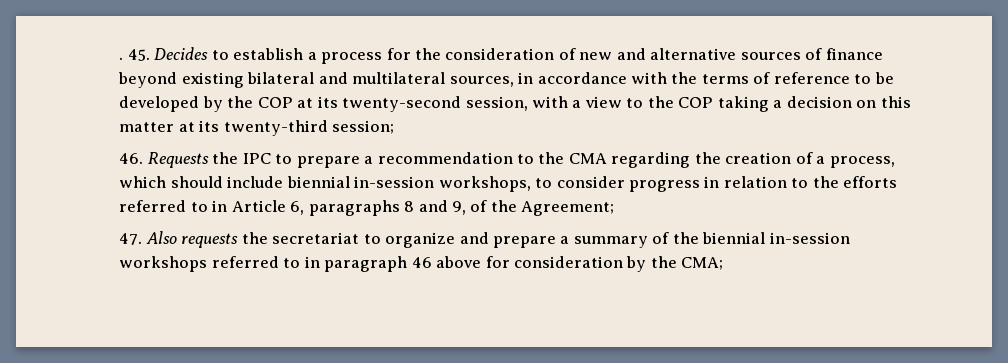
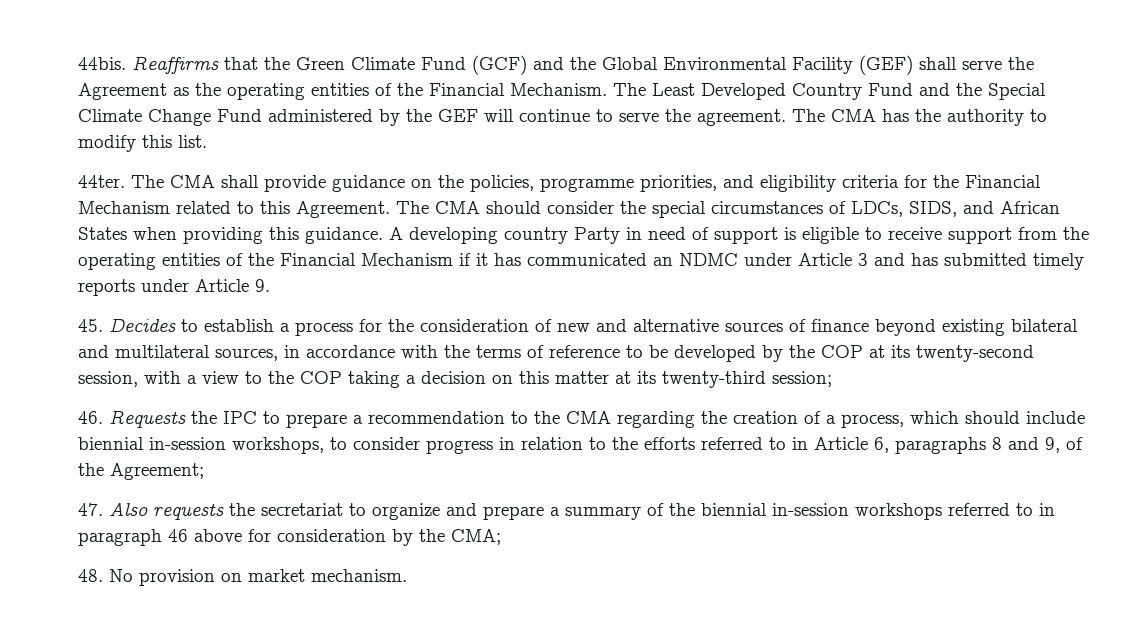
[119,57,124,60] . -> [77,55,1034,75] [77,83,1046,100] [77,109,1047,126] [77,135,207,152] [77,175,1041,192] [77,201,1060,218] [77,227,1089,244] [77,253,1084,270] [77,279,270,296] 44bis. Reaffirms that the Green Climate Fund (GCF) and the Global Environmental Facility (GEF) shall serve the Agreement as the operating entities of the Financial Mechanism. The Least Developed Country Fund and the Special Climate Change Fund administered by the GEF will continue to serve the agreement. The CMA has the authority to modify this list. // 44ter. The CMA shall provide guidance on the policies, programme priorities, and eligibility criteria for the Financial Mechanism related to this Agreement. The CMA should consider the special circumstances of LDCs, SIDS, and African States when providing this guidance. A developing country Party in need of support is eligible to receive support from the operating entities of the Financial Mechanism if it has communicated an NDMC under Article 3 and has submitted timely reports under Article 9. //
(724, 263) none -> [77,569,407,586] // 48. No provision on market mechanism.

